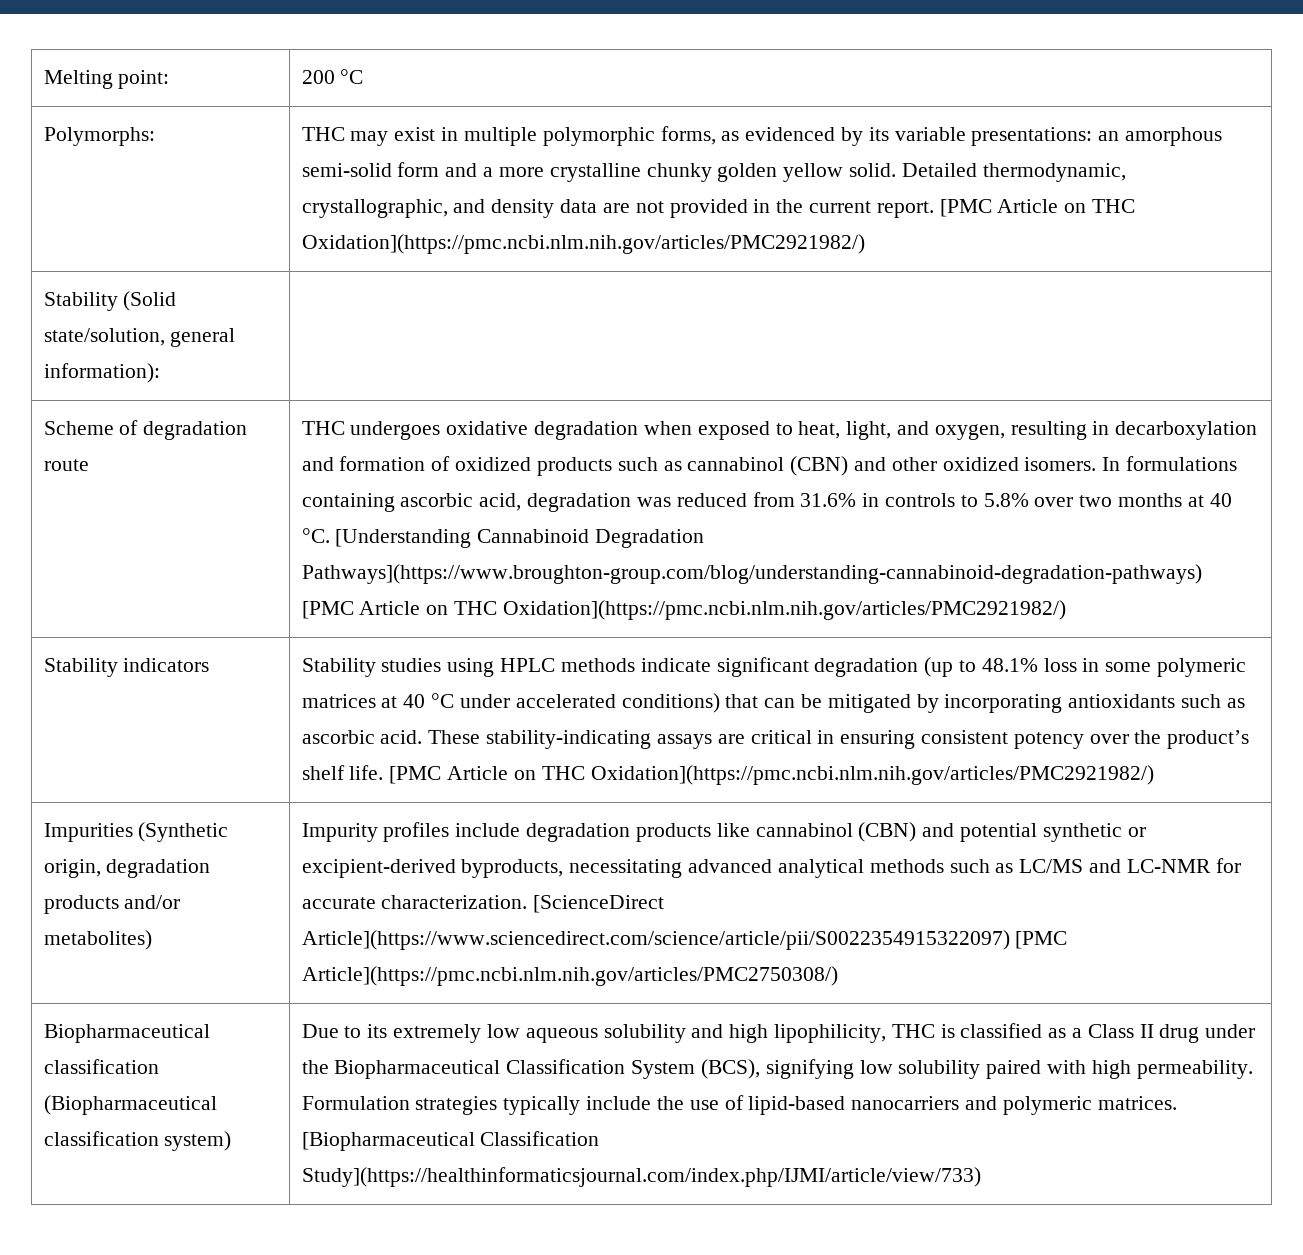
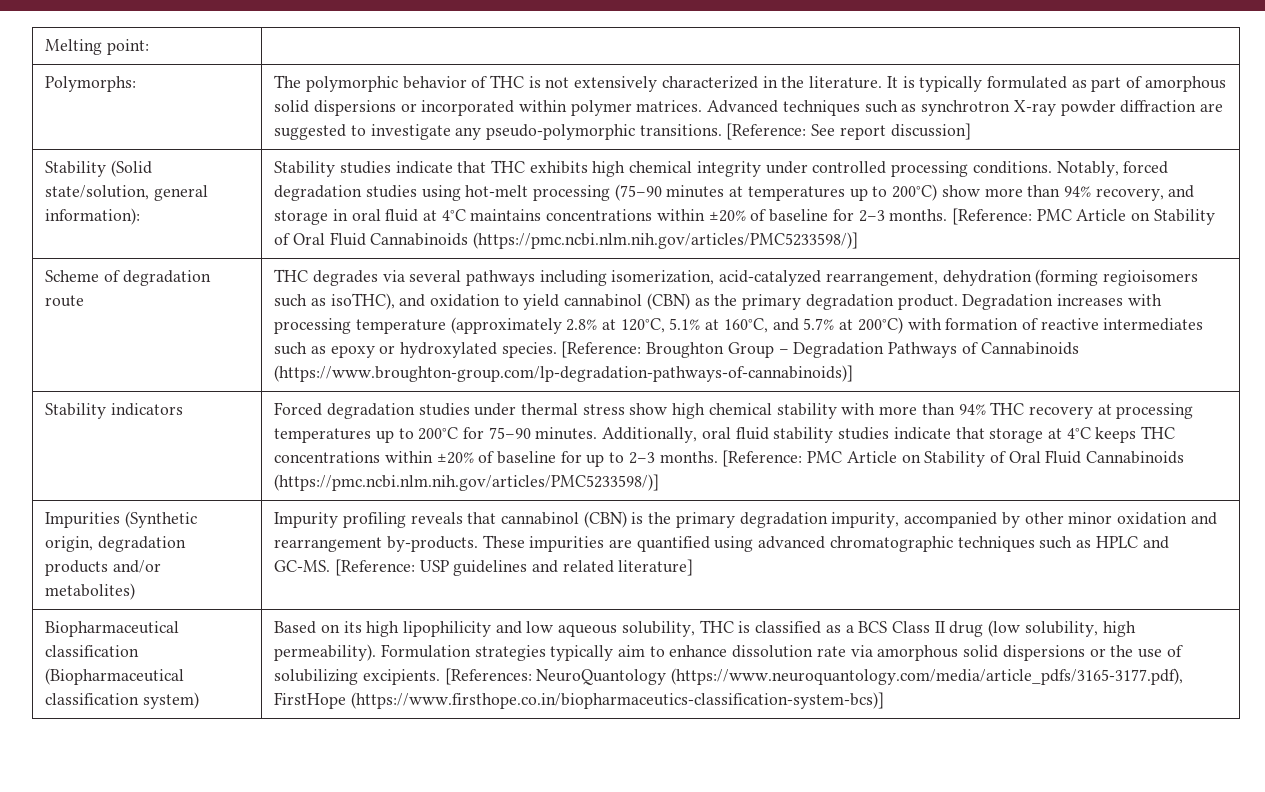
[301,69,364,84] 200 °C -> (149, 47) none
[301,126,1222,146] [301,162,1126,182] [301,199,1135,218] [301,234,865,254] THC may exist in multiple polymorphic forms, as evidenced by its variable presentations: an amorphous semi-solid form and a more crystalline chunky golden yellow solid. Detailed thermodynamic, crystallographic, and density data are not provided in the current report. [PMC Article on THC Oxidation](https://pmc.ncbi.nlm.nih.gov/articles/PMC2921982/) -> [274,75,1226,92] [274,100,1223,116] [274,123,971,140] The polymorphic behavior of THC is not extensively characterized in the literature. It is typically formulated as part of amorphous solid dispersions or incorporated within polymer matrices. Advanced techniques such as synchrotron X-ray powder diffraction are suggested to investigate any pseudo‐polymorphic transitions. [Reference: See report discussion]
(160, 373) none -> [274,160,1169,177] [274,184,1195,201] [274,208,1215,225] [274,232,859,249] Stability studies indicate that THC exhibits high chemical integrity under controlled processing conditions. Notably, forced degradation studies using hot-melt processing (75–90 minutes at temperatures up to 200°C) show more than 94% recovery, and storage in oral fluid at 4°C maintains concentrations within ±20% of baseline for 2–3 months. [Reference: PMC Article on Stability of Oral Fluid Cannabinoids (https://pmc.ncbi.nlm.nih.gov/articles/PMC5233598/)]
[350,421,1258,440] [301,456,1237,476] [301,492,1232,512] [301,528,705,548] [301,564,1202,584] [301,600,1066,620] [43,658,210,677] [301,657,1246,677] [301,693,1245,713] [301,730,1250,749] [301,765,1154,785] undergoes oxidative degradation when exposed to heat, light, and oxygen, resulting in decarboxylation and formation of oxidized products such as cannabinol (CBN) and other oxidized isomers. In formulations containing ascorbic acid, degradation was reduced from 31.6% in controls to 5.8% over two months at 40 °C. [Understanding Cannabinoid Degradation Pathways](https://www.broughton-group.com/blog/understanding-cannabinoid-degradation-pathways) [PMC Article on THC Oxidation](https://pmc.ncbi.nlm.nih.gov/articles/PMC2921982/) // Stability indicators | Stability studies using HPLC methods indicate significant degradation (up to 48.1% loss in some polymeric matrices at 40 °C under accelerated conditions) that can be mitigated by incorporating antioxidants such as ascorbic acid. These stability-indicating assays are critical in ensuring consistent potency over the product’s shelf life. [PMC Article on THC Oxidation](https://pmc.ncbi.nlm.nih.gov/articles/PMC2921982/) -> [312,269,1199,286] [274,293,1162,310] [274,317,1204,334] [274,341,1079,358] [274,365,854,382] [45,403,183,419] [274,402,1194,419] [274,426,1176,443] [274,450,1185,467] [274,474,660,491] degrades via several pathways including isomerization, acid-catalyzed rearrangement, dehydration (forming regioisomers such as isoTHC), and oxidation to yield cannabinol (CBN) as the primary degradation product. Degradation increases with processing temperature (approximately 2.8% at 120°C, 5.1% at 160°C, and 5.7% at 200°C) with formation of reactive intermediates such as epoxy or hydroxylated species. [Reference: Broughton Group – Degradation Pathways of Cannabinoids (https://www.broughton-group.com/lp-degradation-pathways-of-cannabinoids)] // Stability indicators | Forced degradation studies under thermal stress show high chemical stability with more than 94% THC recovery at processing temperatures up to 200°C for 75–90 minutes. Additionally, oral fluid stability studies indicate that storage at 4°C keeps THC concentrations within ±20% of baseline for up to 2–3 months. [Reference: PMC Article on Stability of Oral Fluid Cannabinoids (https://pmc.ncbi.nlm.nih.gov/articles/PMC5233598/)]
[383,822,1146,842] [301,858,1241,878] [301,895,665,913] [301,930,1068,950] [301,966,838,986] profiles include degradation products like cannabinol (CBN) and potential synthetic or excipient-derived byproducts, necessitating advanced analytical methods such as LC/MS and LC-NMR for accurate characterization. [ScienceDirect Article](https://www.sciencedirect.com/science/article/pii/S0022354915322097) [PMC Article](https://pmc.ncbi.nlm.nih.gov/articles/PMC2750308/) -> [342,511,1217,528] [274,535,1169,552] [274,559,694,576] profiling reveals that cannabinol (CBN) is the primary degradation impurity, accompanied by other minor oxidation and rearrangement by-products. These impurities are quantified using advanced chromatographic techniques such as HPLC and GC-MS. [Reference: USP guidelines and related literature]
[301,1024,886,1043] Due to its extremely low aqueous solubility and high lipophilicity, -> [274,621,695,637] Based on its high lipophilicity and low aqueous solubility,
(1082, 1033) none -> [858,621,888,633] BCS
[1205,1024,1256,1038] [301,1059,1253,1079] [301,1095,1177,1115] [301,1131,600,1151] [301,1167,981,1187] under the Biopharmaceutical Classification System (BCS), signifying low solubility paired with high permeability. Formulation strategies typically include the use of lipid-based nanocarriers and polymeric matrices. [Biopharmaceutical Classification Study](https://healthinformaticsjournal.com/index.php/IJMI/article/view/733) -> [988,620,1136,637] [274,644,1183,661] [274,668,1184,685] [274,692,884,709] (low solubility, high permeability). Formulation strategies typically aim to enhance dissolution rate via amorphous solid dispersions or the use of solubilizing excipients. [References: NeuroQuantology (https://www.neuroquantology.com/media/article_pdfs/3165-3177.pdf), FirstHope (https://www.firsthope.co.in/biopharmaceutics-classification-system-bcs)]

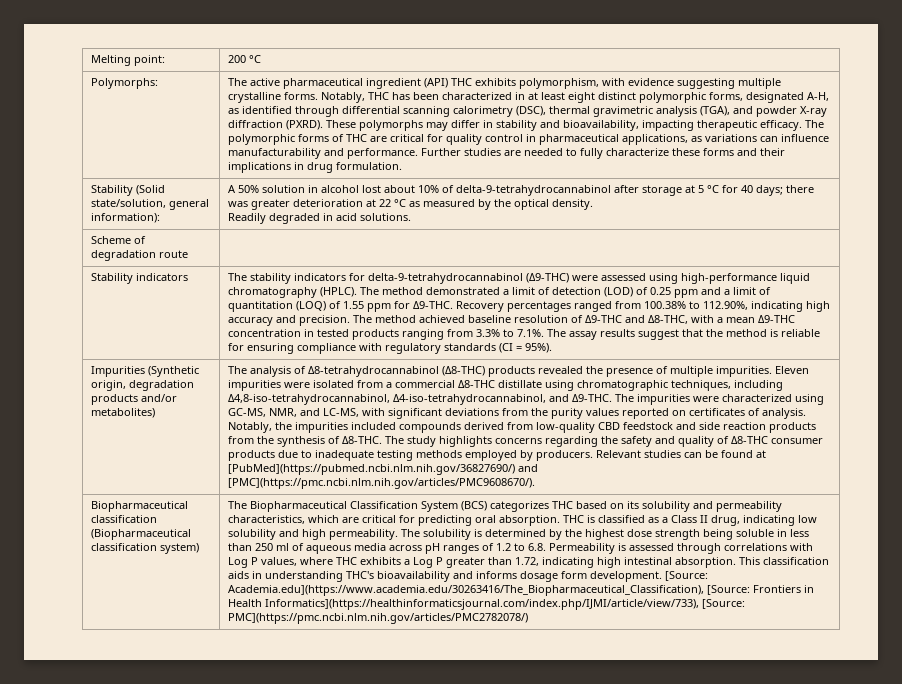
(149, 47) none -> [227,55,261,63] 200 °C
[305,75,1226,92] [274,100,1223,116] [274,123,971,140] polymorphic behavior of THC is not extensively characterized in the literature. It is typically formulated as part of amorphous solid dispersions or incorporated within polymer matrices. Advanced techniques such as synchrotron X-ray powder diffraction are suggested to investigate any pseudo‐polymorphic transitions. [Reference: See report discussion] -> [249,78,781,89] [227,92,829,103] [227,106,827,117] [227,120,824,131] [227,134,829,145] [227,148,785,159] [227,162,402,173] active pharmaceutical ingredient (API) THC exhibits polymorphism, with evidence suggesting multiple crystalline forms. Notably, THC has been characterized in at least eight distinct polymorphic forms, designated A-H, as identified through differential scanning calorimetry (DSC), thermal gravimetric analysis (TGA), and powder X-ray diffraction (PXRD). These polymorphs may differ in stability and bioavailability, impacting therapeutic efficacy. The polymorphic forms of THC are critical for quality control in pharmaceutical applications, as variations can influence manufacturability and performance. Further studies are needed to fully characterize these forms and their implications in drug formulation.
[274,160,1169,177] [274,184,1195,201] [274,208,1215,225] [274,232,859,249] [45,270,211,286] [45,295,85,307] [274,269,1199,286] [274,293,1162,310] [274,317,1204,334] [274,341,1079,358] [274,365,854,382] [45,403,183,419] [274,402,1194,419] [274,426,1176,443] [274,450,1185,467] [274,474,660,491] Stability studies indicate that THC exhibits high chemical integrity under controlled processing conditions. Notably, forced degradation studies using hot-melt processing (75–90 minutes at temperatures up to 200°C) show more than 94% recovery, and storage in oral fluid at 4°C maintains concentrations within ±20% of baseline for 2–3 months. [Reference: PMC Article on Stability of Oral Fluid Cannabinoids (https://pmc.ncbi.nlm.nih.gov/articles/PMC5233598/)] // Scheme of degradation route | THC degrades via several pathways including isomerization, acid-catalyzed rearrangement, dehydration (forming regioisomers such as isoTHC), and oxidation to yield cannabinol (CBN) as the primary degradation product. Degradation increases with processing temperature (approximately 2.8% at 120°C, 5.1% at 160°C, and 5.7% at 200°C) with formation of reactive intermediates such as epoxy or hydroxylated species. [Reference: Broughton Group – Degradation Pathways of Cannabinoids (https://www.broughton-group.com/lp-degradation-pathways-of-cannabinoids)] // Stability indicators | Forced degradation studies under thermal stress show high chemical stability with more than 94% THC recovery at processing temperatures up to 200°C for 75–90 minutes. Additionally, oral fluid stability studies indicate that storage at 4°C keeps THC concentrations within ±20% of baseline for up to 2–3 months. [Reference: PMC Article on Stability of Oral Fluid Cannabinoids (https://pmc.ncbi.nlm.nih.gov/articles/PMC5233598/)] -> [227,185,814,196] [227,199,593,210] [227,213,411,224] [90,236,146,244] [90,250,188,261] [90,273,188,284] [227,273,810,284] [227,287,771,298] [227,301,830,312] [227,315,795,326] [227,329,820,340] [227,343,552,354] A 50% solution in alcohol lost about 10% of delta-9-tetrahydrocannabinol after storage at 5 °C for 40 days; there was greater deterioration at 22 °C as measured by the optical density. // Readily degraded in acid solutions. // Scheme of degradation route | // Stability indicators | The stability indicators for delta-9-tetrahydrocannabinol (Δ9-THC) were assessed using high-performance liquid chromatography (HPLC). The method demonstrated a limit of detection (LOD) of 0.25 ppm and a limit of quantitation (LOQ) of 1.55 ppm for Δ9-THC. Recovery percentages ranged from 100.38% to 112.90%, indicating high accuracy and precision. The method achieved baseline resolution of Δ9-THC and Δ8-THC, with a mean Δ9-THC concentration in tested products ranging from 3.3% to 7.1%. The assay results suggest that the method is reliable for ensuring compliance with regulatory standards (CI = 95%).
[274,511,1217,528] [274,535,1169,552] [274,559,694,576] Impurity profiling reveals that cannabinol (CBN) is the primary degradation impurity, accompanied by other minor oxidation and rearrangement by-products. These impurities are quantified using advanced chromatographic techniques such as HPLC and GC-MS. [Reference: USP guidelines and related literature] -> [227,366,809,377] [227,380,783,391] [227,394,824,405] [227,408,806,419] [227,422,816,433] [227,436,823,447] [227,450,766,461] [227,464,538,475] [227,478,535,489] The analysis of Δ8-tetrahydrocannabinol (Δ8-THC) products revealed the presence of multiple impurities. Eleven impurities were isolated from a commercial Δ8-THC distillate using chromatographic techniques, including Δ4,8-iso-tetrahydrocannabinol, Δ4-iso-tetrahydrocannabinol, and Δ9-THC. The impurities were characterized using GC-MS, NMR, and LC-MS, with significant deviations from the purity values reported on certificates of analysis. Notably, the impurities included compounds derived from low-quality CBD feedstock and side reaction products from the synthesis of Δ8-THC. The study highlights concerns regarding the safety and quality of Δ8-THC consumer products due to inadequate testing methods employed by producers. Relevant studies can be found at [PubMed](https://pubmed.ncbi.nlm.nih.gov/36827690/) and [PMC](https://pmc.ncbi.nlm.nih.gov/articles/PMC9608670/).
[274,621,695,637] Based on its high lipophilicity and low aqueous solubility, -> [227,501,782,512] [227,515,560,526] The Biopharmaceutical Classification System (BCS) categorizes THC based on its solubility and permeability characteristics, which are critical for predicting oral absorption.
[858,621,888,633] BCS -> (668, 520) none
[949,620,1136,637] [274,644,1183,661] [274,668,1184,685] [274,692,884,709] drug (low solubility, high permeability). Formulation strategies typically aim to enhance dissolution rate via amorphous solid dispersions or the use of solubilizing excipients. [References: NeuroQuantology (https://www.neuroquantology.com/media/article_pdfs/3165-3177.pdf), FirstHope (https://www.firsthope.co.in/biopharmaceutics-classification-system-bcs)] -> [710,515,817,526] [227,529,809,540] [227,543,813,554] [227,557,829,568] [227,571,708,582] [227,585,814,596] [227,599,745,610] [227,613,528,624] drug, indicating low solubility and high permeability. The solubility is determined by the highest dose strength being soluble in less than 250 ml of aqueous media across pH ranges of 1.2 to 6.8. Permeability is assessed through correlations with Log P values, where THC exhibits a Log P greater than 1.72, indicating high intestinal absorption. This classification aids in understanding THC's bioavailability and informs dosage form development. [Source: Academia.edu](https://www.academia.edu/30263416/The_Biopharmaceutical_Classification), [Source: Frontiers in Health Informatics](https://healthinformaticsjournal.com/index.php/IJMI/article/view/733), [Source: PMC](https://pmc.ncbi.nlm.nih.gov/articles/PMC2782078/)

